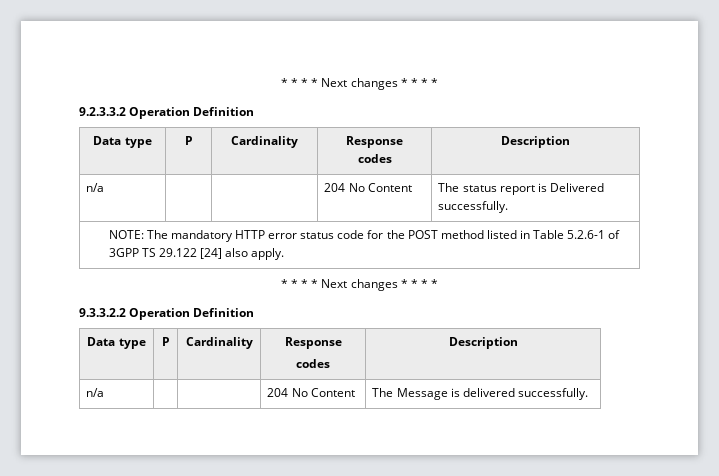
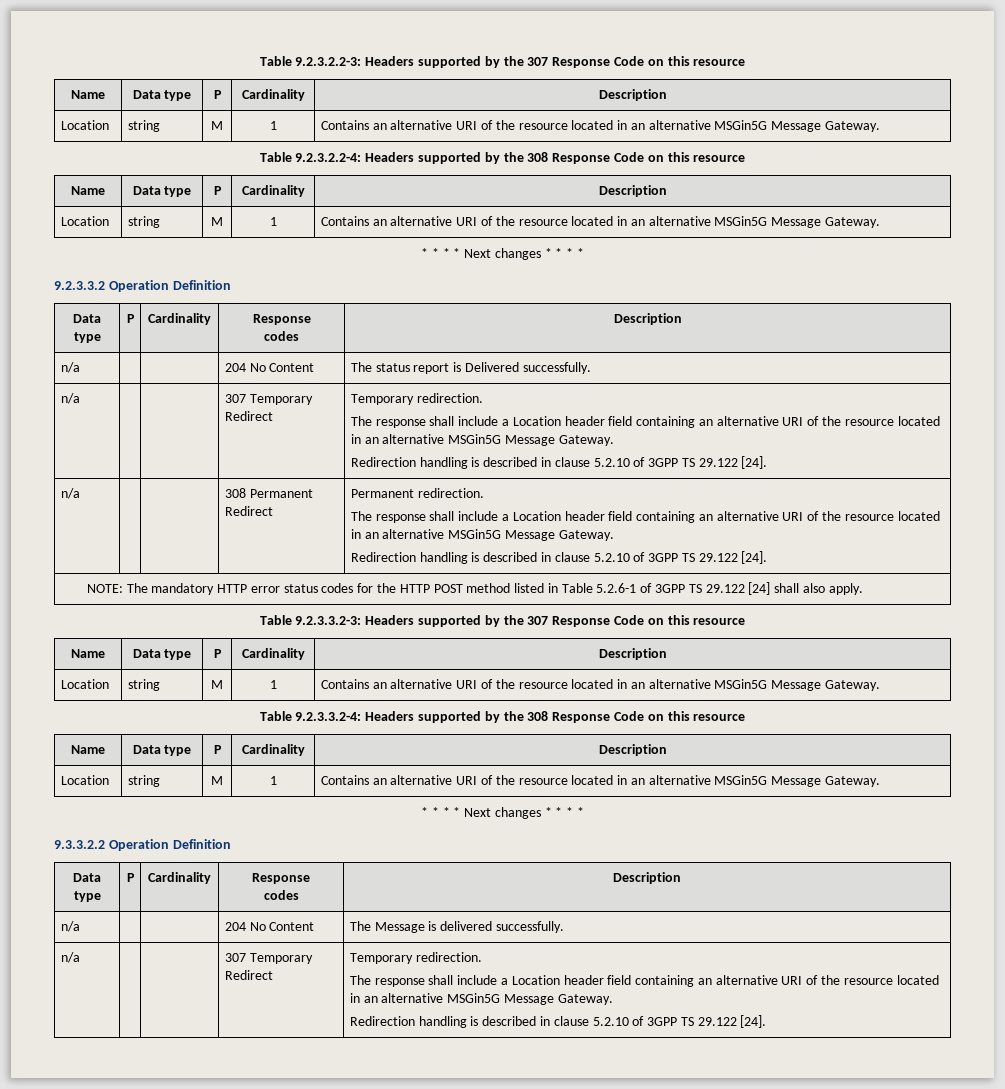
(281, 82) none -> [259,56,746,68] [71,90,105,99] [132,90,192,101] [213,90,222,99] [241,89,305,101] [598,89,667,101] [60,120,109,130] [127,120,160,132] [211,121,223,130] [269,121,277,130] [320,120,881,132] [259,152,746,164] [71,186,105,195] [132,186,192,197] [213,186,222,195] [241,185,305,197] [598,185,667,197] [60,216,109,226] [127,216,160,228] [211,217,223,226] [269,217,277,226] [320,216,881,228] Table 9.2.3.2.2-3: Headers supported by the 307 Response Code on this resource // Name | Data type | P | Cardinality | Description // Location | string | M | 1 | Contains an alternative URI of the resource located in an alternative MSGin5G Message Gateway. // Table 9.2.3.2.2-4: Headers supported by the 308 Response Code on this resource // Name | Data type | P | Cardinality | Description // Location | string | M | 1 | Contains an alternative URI of the resource located in an alternative MSGin5G Message Gateway. //
(509, 207) none -> [60,393,80,404] [224,394,313,405] [224,411,273,421] [350,393,483,405] [350,416,940,428] [350,434,614,446] [350,456,768,469] [60,488,80,499] [224,488,313,498] [224,506,273,516] [350,488,484,498] [350,511,940,523] [350,529,614,541] [350,551,768,564] // n/a | | | 307 Temporary Redirect | Temporary redirection. // The response shall include a Location header field containing an alternative URI of the resource located in an alternative MSGin5G Message Gateway. // Redirection handling is described in clause 5.2.10 of 3GPP TS 29.122 [24]. // n/a | | | 308 Permanent Redirect | Permanent redirection. // The response shall include a Location header field containing an alternative URI of the resource located in an alternative MSGin5G Message Gateway. // Redirection handling is described in clause 5.2.10 of 3GPP TS 29.122 [24].
[337,230,365,239] code -> [321,583,354,593] codes
(405, 234) none -> [399,584,430,593] HTTP
(223, 253) none -> [774,583,800,593] shall
(285, 254) none -> [259,615,746,627] [71,649,105,658] [132,649,192,660] [213,649,222,658] [241,648,305,660] [598,648,667,660] [60,679,109,689] [127,679,160,691] [211,680,223,689] [269,680,277,689] [320,679,881,691] [259,711,746,723] [71,745,105,754] [132,745,192,756] [213,745,222,754] [241,744,305,756] [598,744,667,756] [60,775,109,785] [127,775,160,787] [211,776,223,785] [269,776,277,785] [320,775,881,787] // Table 9.2.3.3.2-3: Headers supported by the 307 Response Code on this resource // Name | Data type | P | Cardinality | Description // Location | string | M | 1 | Contains an alternative URI of the resource located in an alternative MSGin5G Message Gateway. // Table 9.2.3.3.2-4: Headers supported by the 308 Response Code on this resource // Name | Data type | P | Cardinality | Description // Location | string | M | 1 | Contains an alternative URI of the resource located in an alternative MSGin5G Message Gateway.
(588, 394) none -> [60,952,80,963] [224,953,313,964] [224,970,273,980] [349,952,482,964] [349,975,939,987] [349,993,613,1005] [349,1015,767,1028] // n/a | | | 307 Temporary Redirect | Temporary redirection. // The response shall include a Location header field containing an alternative URI of the resource located in an alternative MSGin5G Message Gateway. // Redirection handling is described in clause 5.2.10 of 3GPP TS 29.122 [24].

